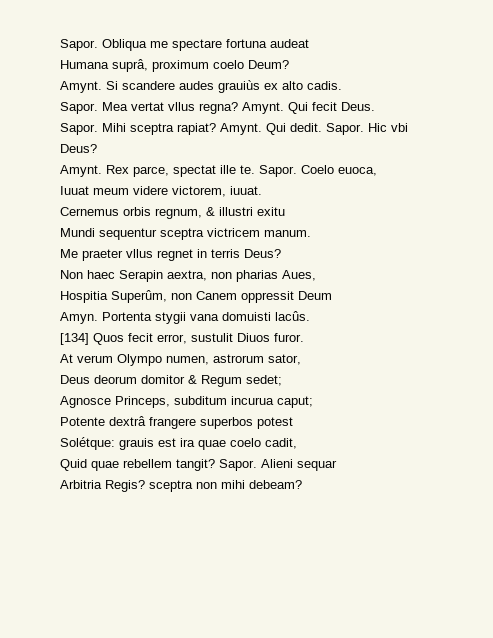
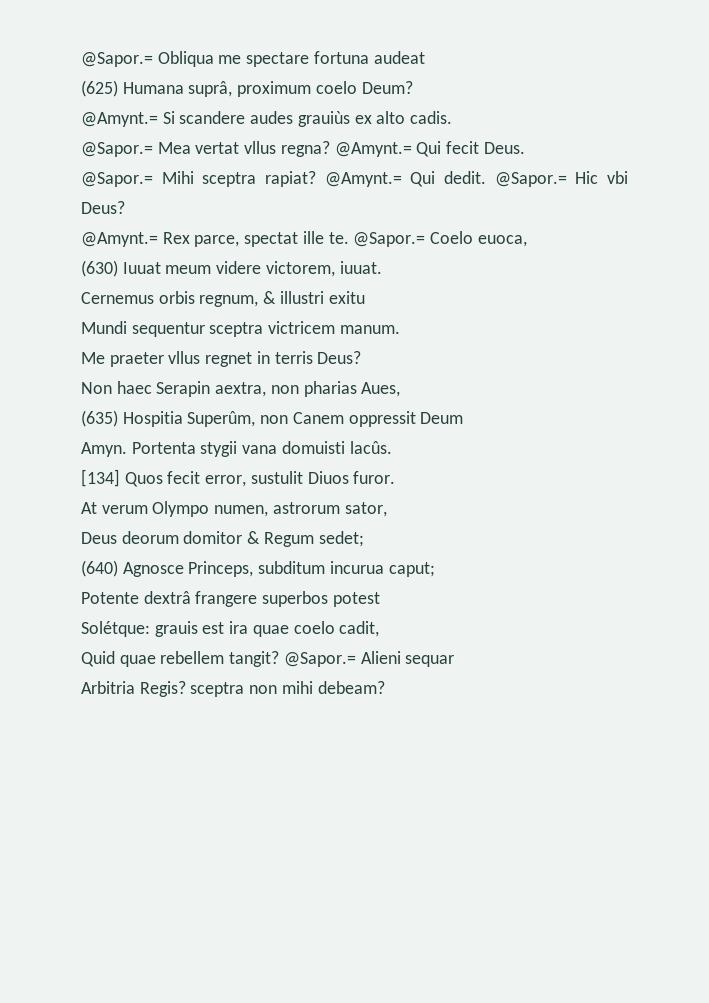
[60,39,98,51] Sapor. -> [81,52,153,67] @Sapor.=
(309, 43) none -> [81,80,118,97] (625)
[60,81,102,93] Amynt. -> [81,112,158,127] @Amynt.=
[60,102,98,114] Sapor. -> [81,142,153,157] @Sapor.=
[242,102,284,114] Amynt. -> [334,142,412,157] @Amynt.=
[60,123,98,135] Sapor. -> [81,172,153,187] @Sapor.=
[220,123,262,135] Amynt. -> [324,172,402,187] @Amynt.=
[326,123,364,135] Sapor. -> [494,172,567,187] @Sapor.=
[60,165,102,177] Amynt. -> [81,232,158,247] @Amynt.=
[259,165,297,177] Sapor. -> [353,232,426,247] @Sapor.=
(377, 171) none -> [81,260,118,277] (630)
(316, 275) none -> [81,410,118,427] (635)
(282, 380) none -> [81,560,118,577] (640)
[219,459,257,471] Sapor. -> [283,652,356,667] @Sapor.=

